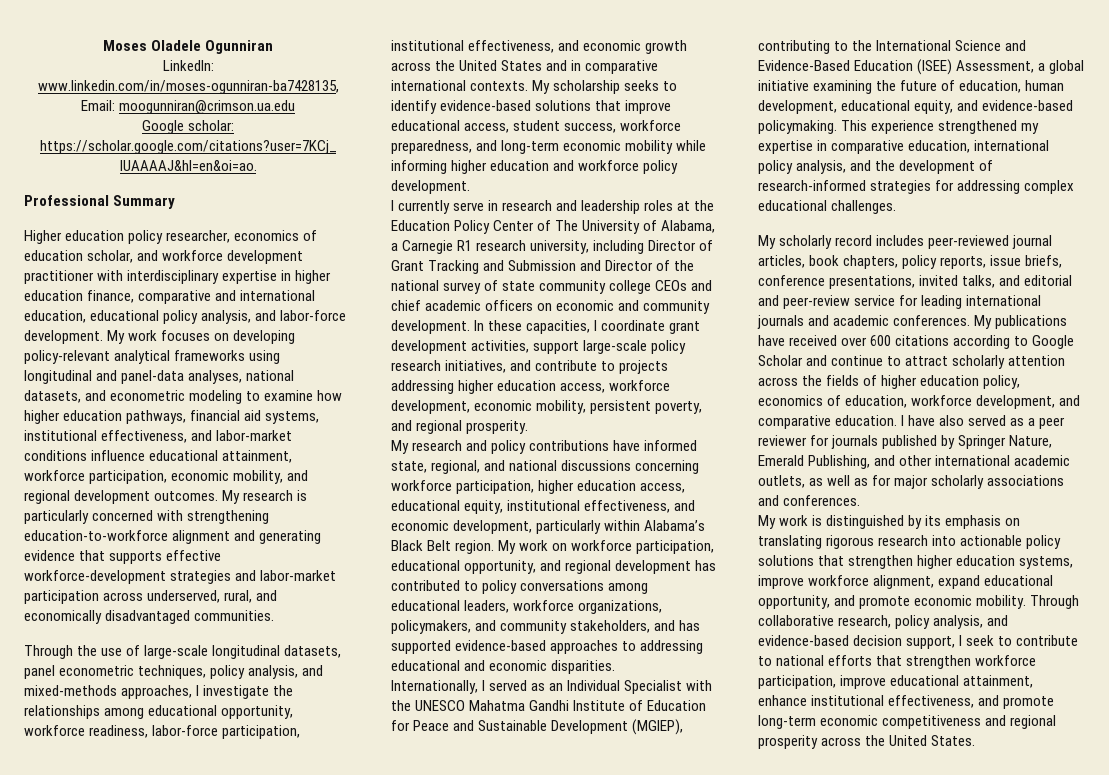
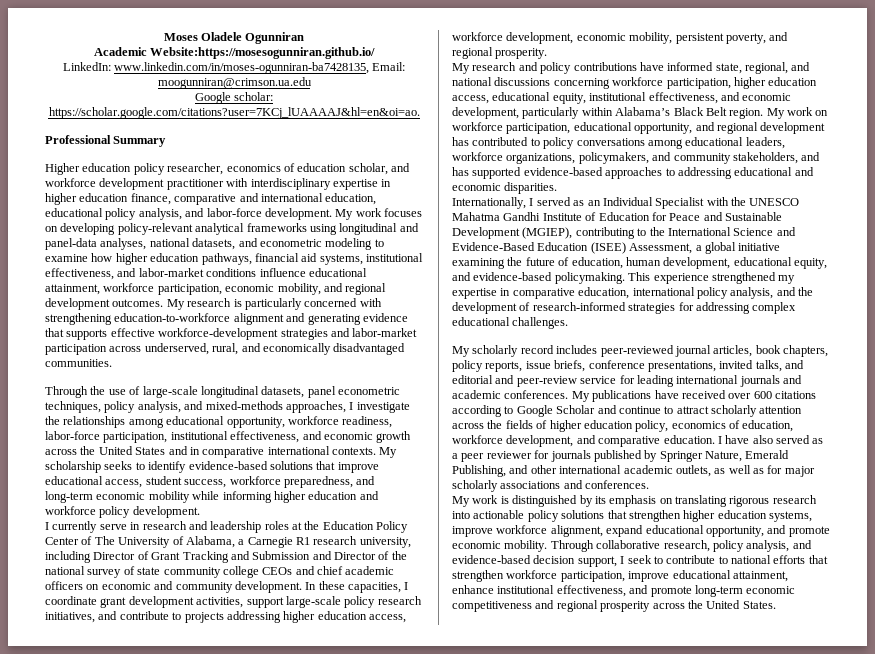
(274, 47) none -> [93,47,376,59] // Academic Website:https://mosesogunniran.github.io/

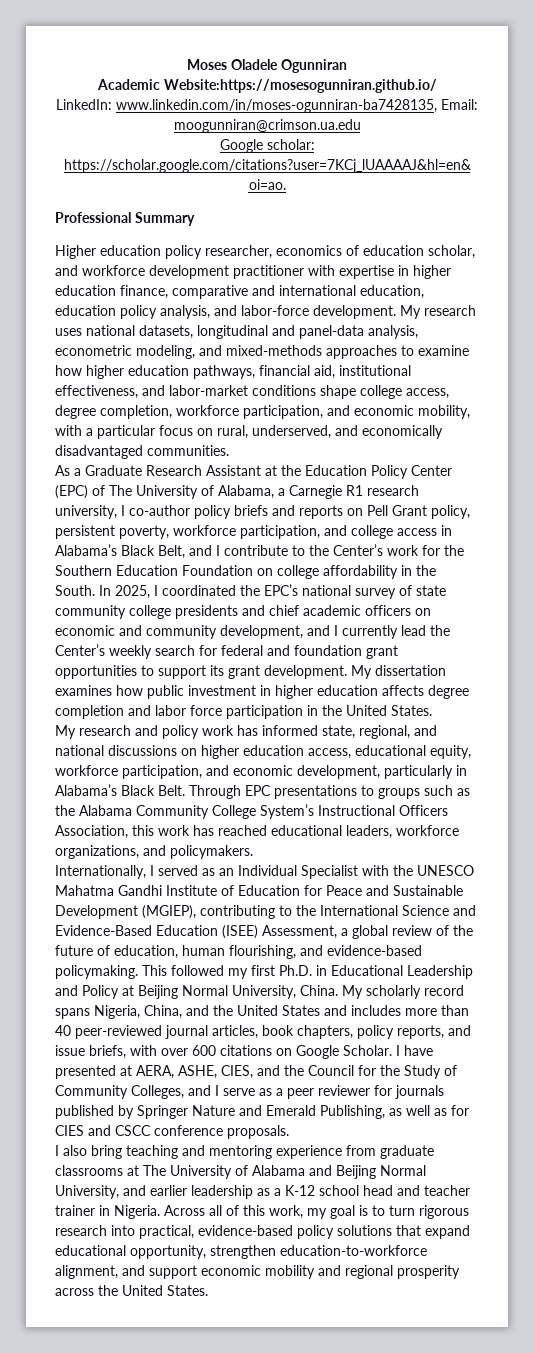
[250,178,331,190] interdisciplinary -> (335, 270) none
[45,208,103,217] educational -> [55,305,116,316] education
[355,208,422,217] [45,223,419,235] [45,238,373,250] work focuses on developing policy-relevant analytical frameworks using longitudinal and panel-data analyses, national datasets, and econometric modeling -> [424,305,476,316] [55,325,418,339] [55,345,397,359] research uses national datasets, longitudinal and panel-data analysis, econometric modeling, and mixed-methods approaches
[301,253,363,265] aid systems, -> [314,365,335,379] aid,
[259,268,367,277] [45,283,387,295] [45,298,382,310] [45,313,408,325] [45,328,418,340] [45,343,406,355] [45,359,112,367] [45,386,400,398] [45,401,410,413] [45,416,393,428] [45,431,412,443] [45,446,398,458] [45,461,379,473] [45,476,376,488] [45,491,379,503] [45,506,200,518] [45,521,289,533] influence educational attainment, workforce participation, economic mobility, and regional development outcomes. My research is particularly concerned with strengthening education-to-workforce alignment and generating evidence that supports effective workforce-development strategies and labor-market participation across underserved, rural, and economically disadvantaged communities. // Through the use of large-scale longitudinal datasets, panel econometric techniques, policy analysis, and mixed-methods approaches, I investigate the relationships among educational opportunity, workforce readiness, labor-force participation, institutional effectiveness, and economic growth across the United States and in comparative international contexts. My scholarship seeks to identify evidence-based solutions that improve educational access, student success, workforce preparedness, and long-term economic mobility while informing higher education and workforce policy development. // I currently serve in research and leadership roles -> [320,385,449,399] [55,405,470,419] [55,425,443,439] [55,445,229,459] [55,465,261,476] shape college access, degree completion, workforce participation, and economic mobility, with a particular focus on rural, underserved, and economically disadvantaged communities. // As a Graduate Research Assistant
(79, 541) none -> [55,485,88,499] (EPC)
[45,551,407,563] including Director of Grant Tracking and Submission and Director of the -> [121,505,470,519] [55,525,452,539] [55,544,464,559] [55,565,436,579] [55,584,298,599] I co-author policy briefs and reports on Pell Grant policy, persistent poverty, workforce participation, and college access in Alabama’s Black Belt, and I contribute to the Center’s work for the Southern Education Foundation on college affordability in the South. In 2025, I coordinated the EPC’s
[262,567,293,575] CEOs -> [175,605,238,619] presidents
[234,581,409,593] [45,596,422,608] [45,611,406,623] [452,32,789,44] [452,47,548,59] development. In these capacities, I coordinate grant development activities, support large-scale policy research initiatives, and contribute to projects addressing higher education access, workforce development, economic mobility, persistent poverty, and regional prosperity. -> [220,625,450,639] [55,644,398,659] [55,665,446,679] [55,685,469,699] [55,705,432,719] development, and I currently lead the Center’s weekly search for federal and foundation grant opportunities to support its grant development. My dissertation examines how public investment in higher education affects degree completion and labor force participation in the United States.
[573,62,664,71] contributions have -> [202,725,258,736] work has
[553,77,731,89] concerning workforce participation, -> [181,748,197,756] on
[589,92,718,104] institutional effectiveness, -> [55,765,202,779] workforce participation,
[581,107,829,119] [452,122,826,134] [452,137,785,149] [452,152,821,164] [452,167,814,179] [452,182,558,194] within Alabama’s Black Belt region. My work on workforce participation, educational opportunity, and regional development has contributed to policy conversations among educational leaders, workforce organizations, policymakers, and community stakeholders, and has supported evidence-based approaches to addressing educational and economic disparities. -> [456,765,467,776] [55,784,470,799] [55,804,448,819] [55,825,459,839] [55,845,253,859] in Alabama’s Black Belt. Through EPC presentations to groups such as the Alabama Community College System’s Instructional Officers Association, this work has reached educational leaders, workforce organizations, and policymakers.
[738,243,781,251] [452,258,505,269] initiative examining -> [392,925,449,936] review of
[663,257,827,269] development, educational equity, -> [229,945,296,959] flourishing,
[653,272,796,284] [452,287,813,299] [452,302,797,314] [452,317,569,329] [452,345,598,357] experience strengthened my expertise in comparative education, international policy analysis, and the development of research-informed strategies for addressing complex educational challenges. // My scholarly record includes -> [171,965,473,979] [55,985,464,999] [55,1005,469,1019] [55,1025,71,1036] followed my first Ph.D. in Educational Leadership and Policy at Beijing Normal University, China. My scholarly record spans Nigeria, China, and the United States and includes more than 40
(523, 366) none -> [448,1025,471,1036] and
[588,360,804,372] [452,375,802,387] [452,390,816,402] [452,405,803,417] [452,420,794,432] [452,435,810,447] conference presentations, invited talks, and editorial and peer-review service for leading international journals and academic conferences. My publications have received over 600 citations according to Google Scholar and continue to attract scholarly attention across the fields of higher education policy, economics of education, workforce development, and comparative education. I have also served -> [130,1045,433,1059] [55,1065,457,1079] [55,1085,255,1099] with over 600 citations on Google Scholar. I have presented at AERA, ASHE, CIES, and the Council for the Study of Community Colleges, and I serve
[705,450,790,462] [452,465,815,477] [452,480,650,492] [452,495,727,507] Nature, Emerald Publishing, and other international academic outlets, as well as for major scholarly associations and conferences. // My work is distinguished by its emphasis on translating -> [192,1105,469,1119] [55,1125,289,1139] [55,1145,434,1159] [55,1165,426,1179] [55,1185,470,1199] [55,1205,415,1219] Nature and Emerald Publishing, as well as for CIES and CSCC conference proposals. // I also bring teaching and mentoring experience from graduate classrooms at The University of Alabama and Beijing Normal University, and earlier leadership as a K-12 school head and teacher trainer in Nigeria. Across all of this work, my goal is to turn
[473,510,525,519] actionable -> [139,1225,293,1239] practical, evidence-based
[628,510,812,522] [452,525,830,537] [452,540,812,552] [452,555,828,567] [452,570,788,582] [452,585,796,597] [452,601,532,612] strengthen higher education systems, improve workforce alignment, expand educational opportunity, and promote economic mobility. Through collaborative research, policy analysis, and evidence-based decision support, I seek to contribute to national efforts that strengthen workforce participation, improve educational attainment, enhance institutional effectiveness, and promote long-term economic competitiveness -> [425,1225,470,1239] [55,1245,427,1259] [55,1265,315,1279] expand educational opportunity, strengthen education-to-workforce alignment, and support economic mobility

